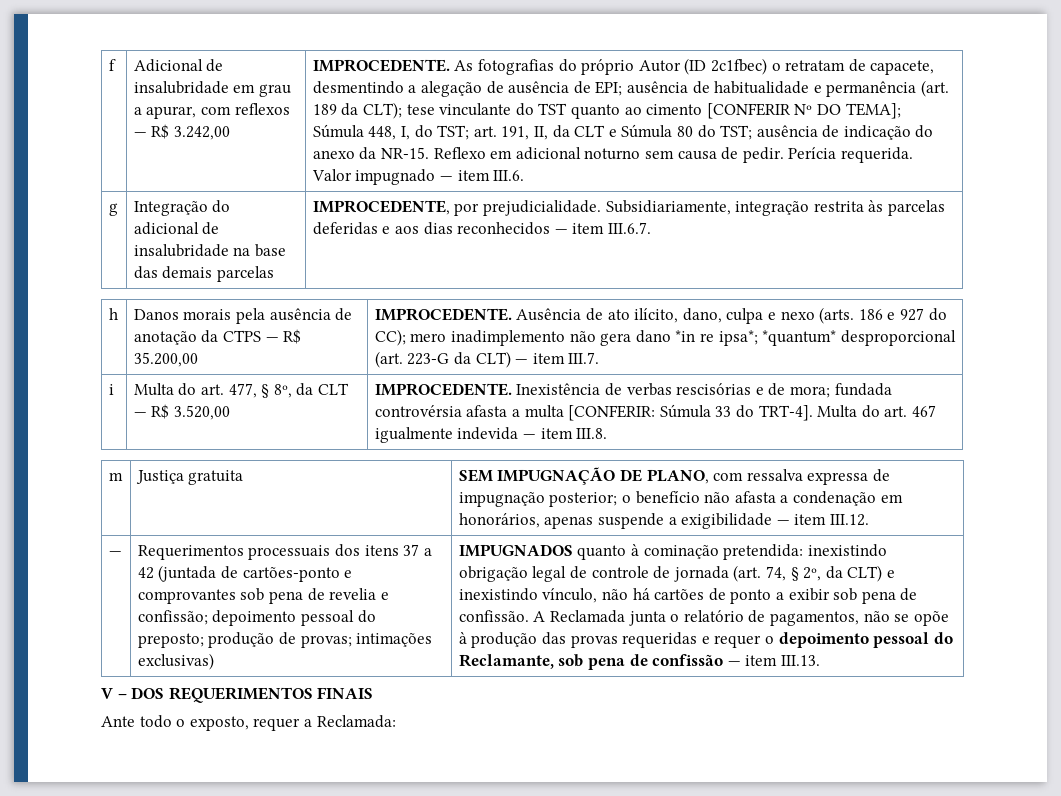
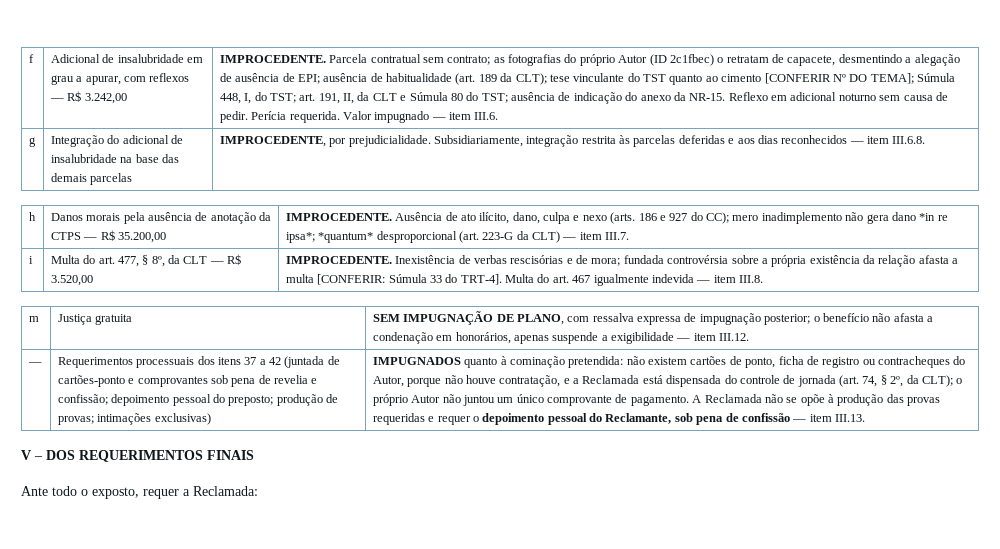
[454,60,474,71] As -> [329,54,505,65] Parcela contratual sem contrato; as
[813,81,917,97] e permanência -> (453, 77) none
[607,222,651,234] III.6.7. -> [892,136,926,144] III.6.8.
(462, 411) none -> [731,255,916,267] sobre a própria existência da relação
[807,544,887,557] [458,566,588,582] inexistindo obrigação legal de -> [626,356,966,368] [372,375,737,387] não existem cartões de ponto, ficha de registro ou contracheques do Autor, porque não houve contratação, e a Reclamada está dispensada do
[847,565,895,582] [458,588,918,604] [458,610,859,626] CLT) e inexistindo vínculo, não há cartões de ponto a exibir sob pena de confissão. A Reclamada junta o relatório de pagamentos, -> [921,375,963,387] [372,394,762,406] CLT); o próprio Autor não juntou um único comprovante de pagamento. A Reclamada

